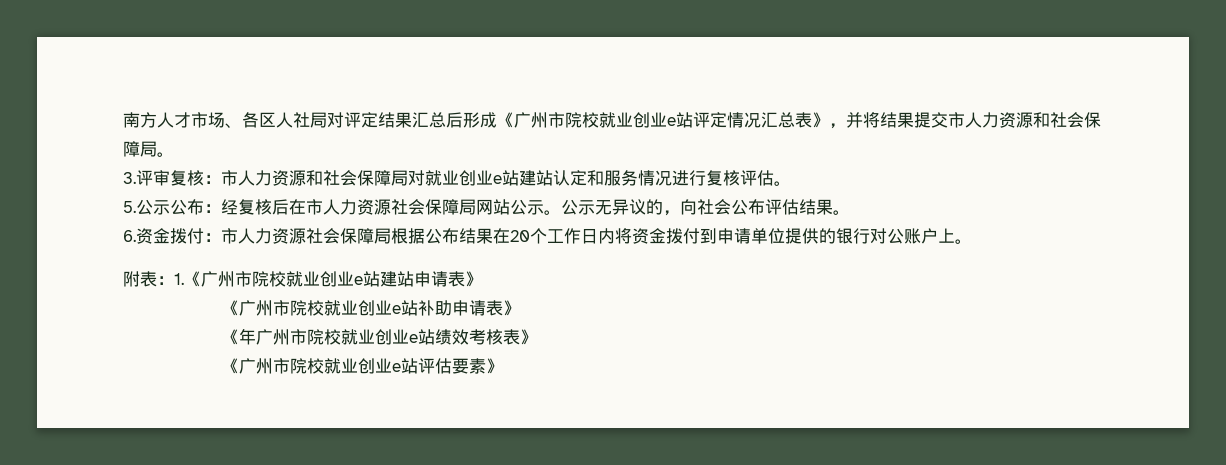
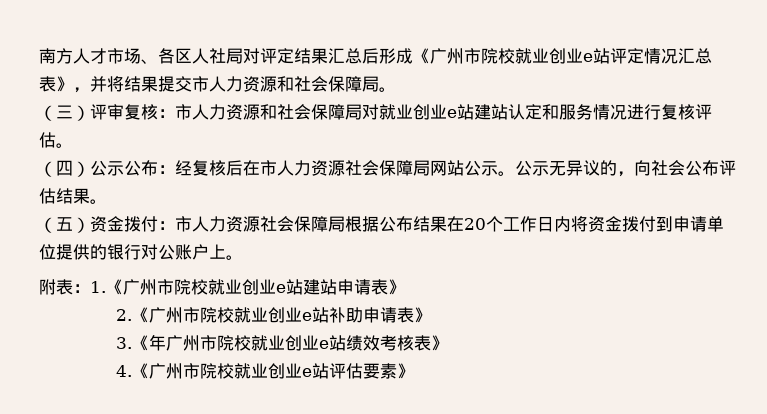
[123,172,136,184] 3. -> [39,105,90,121] （三）
[123,201,136,213] 5. -> [39,160,90,177] （四）
[123,230,136,242] 6. -> [39,217,90,233] （五）
(482, 279) none -> [115,309,132,321] 2.
(521, 308) none -> [115,337,132,349] 3.
(538, 337) none -> [115,365,132,377] 4.

